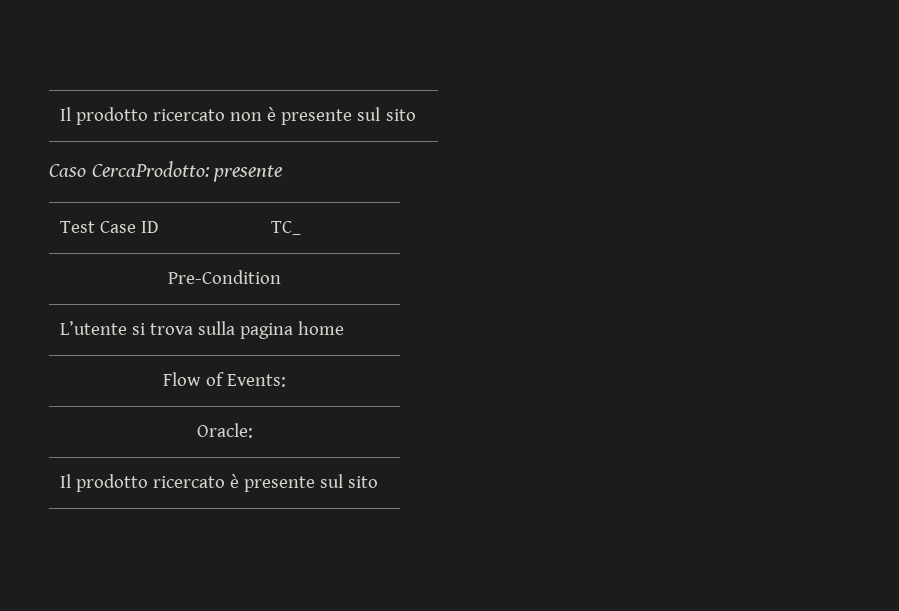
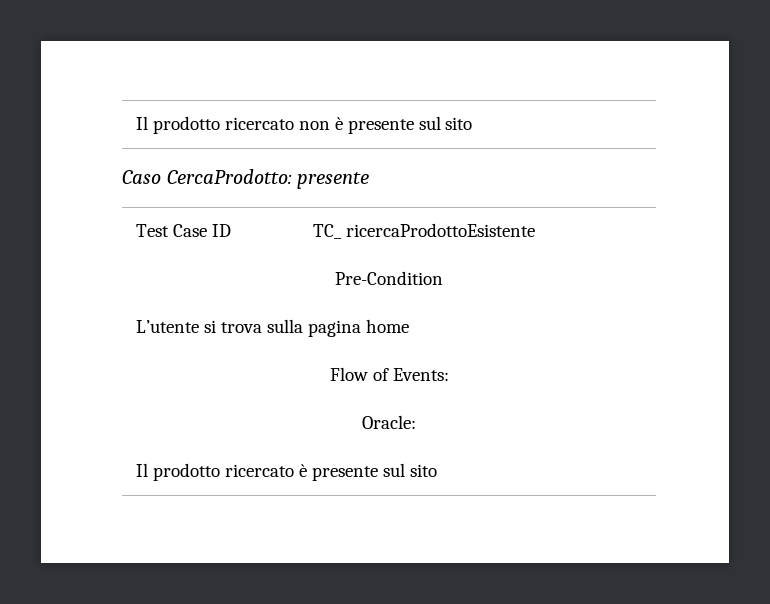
(301, 228) none -> [345,223,535,237] ricercaProdottoEsistente

